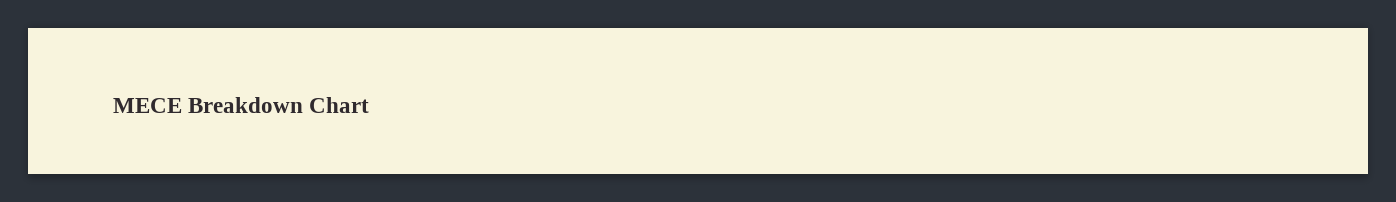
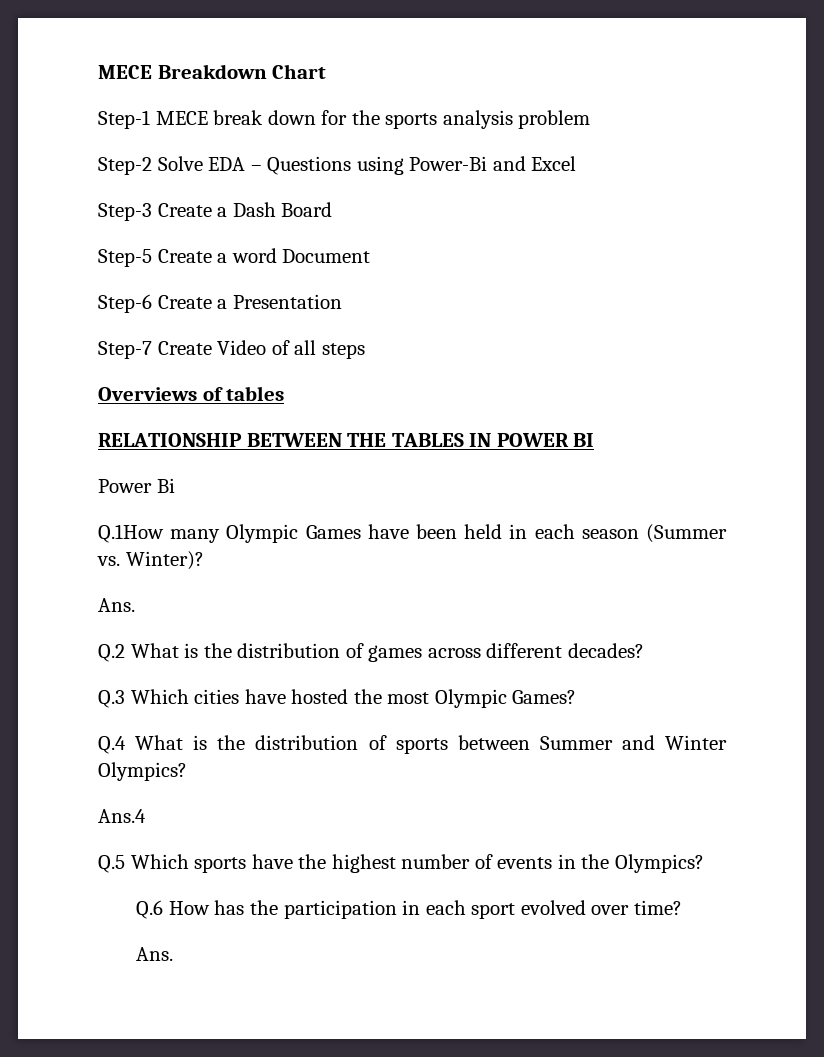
(370, 105) none -> [98,110,591,129] [98,156,577,175] [98,202,333,221] [98,248,371,267] [98,294,342,313] [98,340,365,359] [98,386,285,401] [98,433,595,447] [98,478,175,493] [98,524,727,543] [97,551,204,570] [98,598,135,612] [98,643,644,662] [98,689,577,708] [98,735,728,754] [98,762,187,781] [98,809,146,823] [98,854,704,873] [136,900,682,919] [136,947,174,961] // Step-1 MECE break down for the sports analysis problem // Step-2 Solve EDA – Questions using Power-Bi and Excel // Step-3 Create a Dash Board // Step-5 Create a word Document // Step-6 Create a Presentation // Step-7 Create Video of all steps // Overviews of tables // RELATIONSHIP BETWEEN THE TABLES IN POWER BI // Power Bi // Q.1How many Olympic Games have been held in each season (Summer vs. Winter)? // Ans. // Q.2 What is the distribution of games across different decades? // Q.3 Which cities have hosted the most Olympic Games? // Q.4 What is the distribution of sports between Summer and Winter Olympics? // Ans.4 // Q.5 Which sports have the highest number of events in the Olympics? // Q.6 How has the participation in each sport evolved over time? // Ans.

